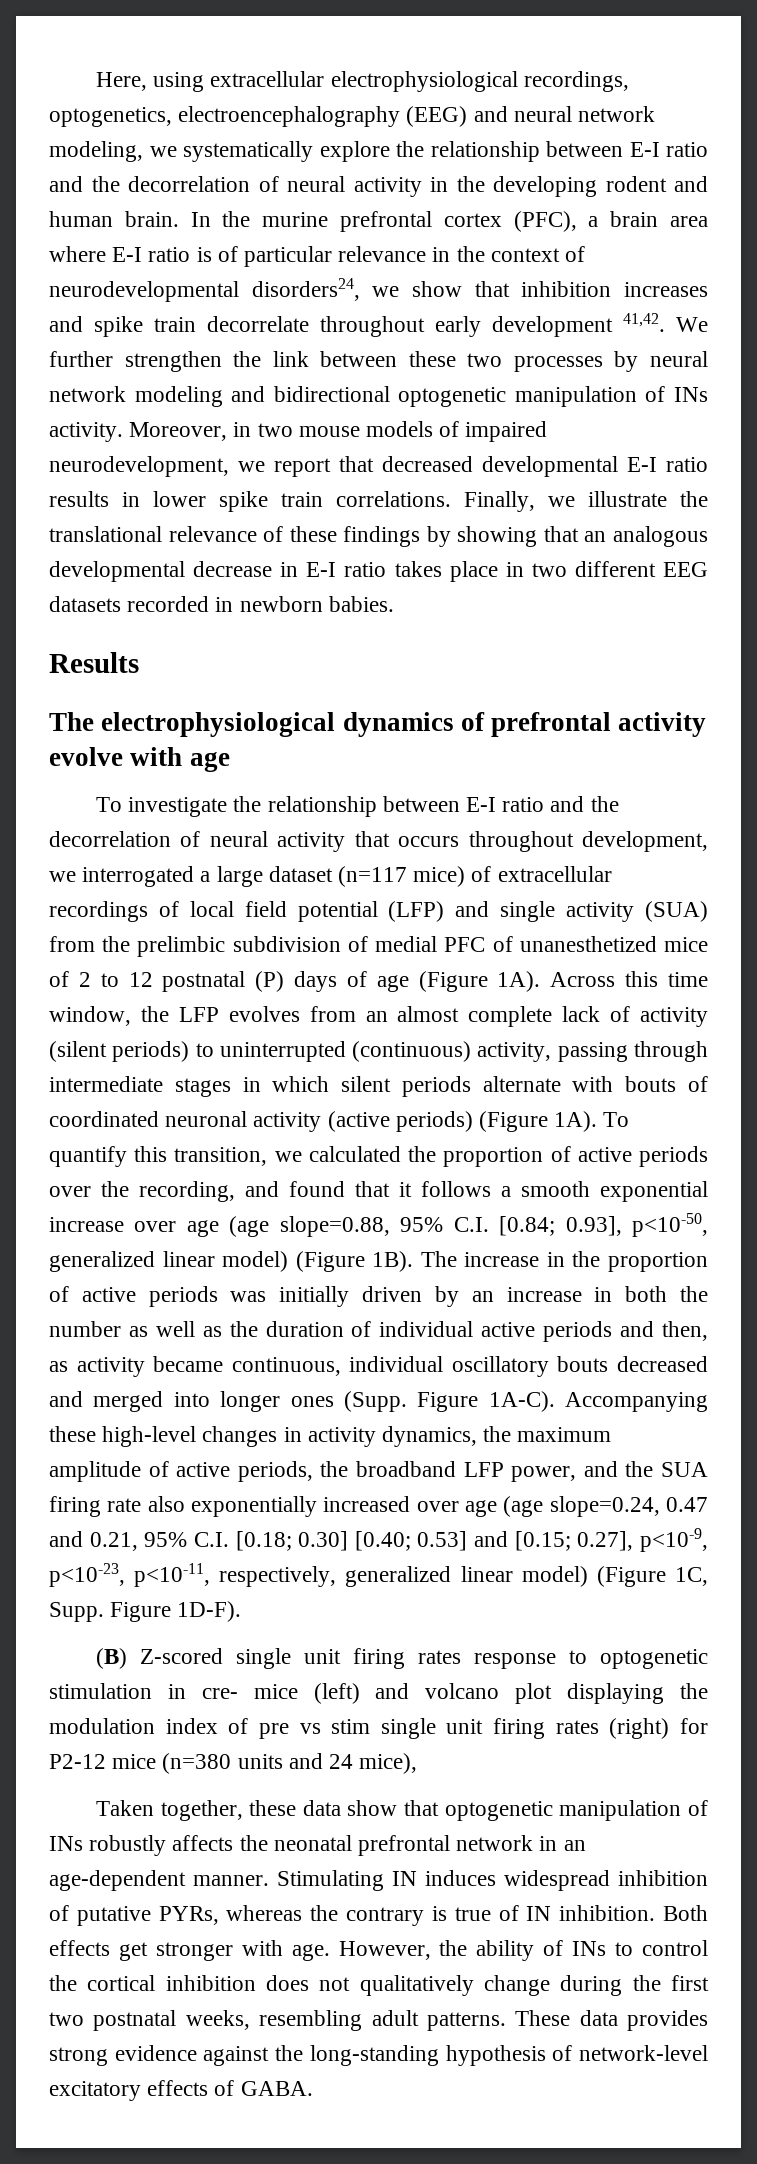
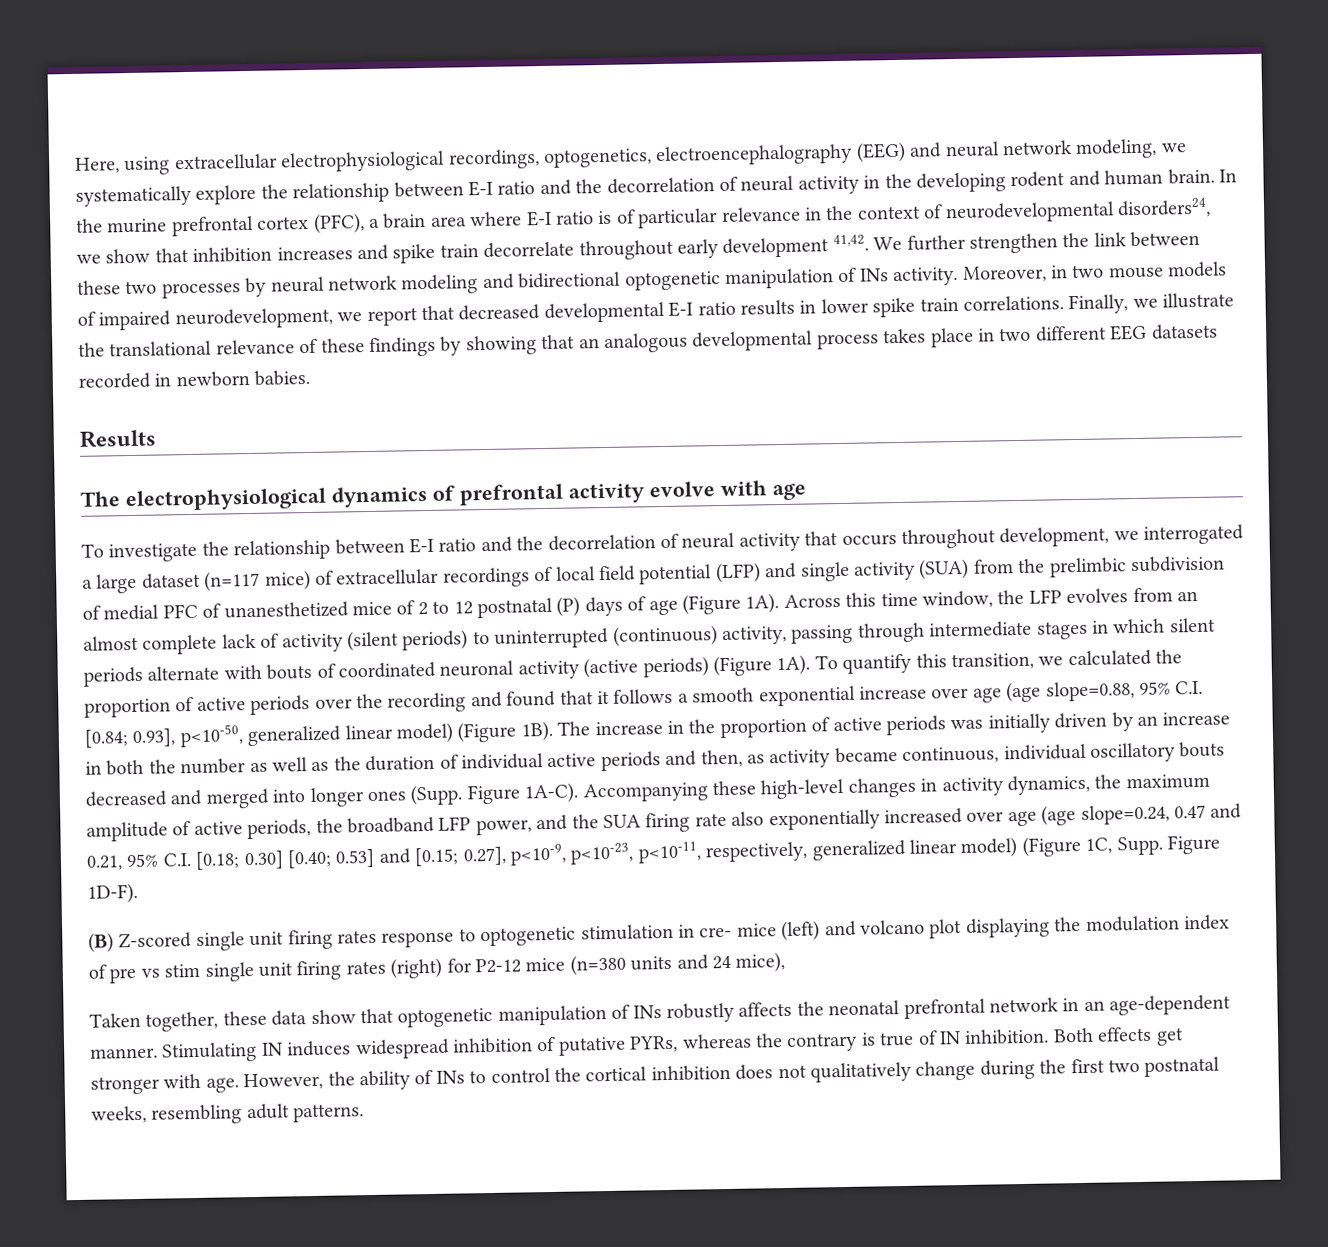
[193,561,387,577] decrease in E-I ratio -> [816,333,879,350] process
[139,1181,235,1202] recording, -> [387,692,467,713] recording
[515,2010,708,2031] [49,2045,708,2066] [49,2080,313,2101] These data provides strong evidence against the long-standing hypothesis of network-level excitatory effects of GABA. -> (365, 1113) none

